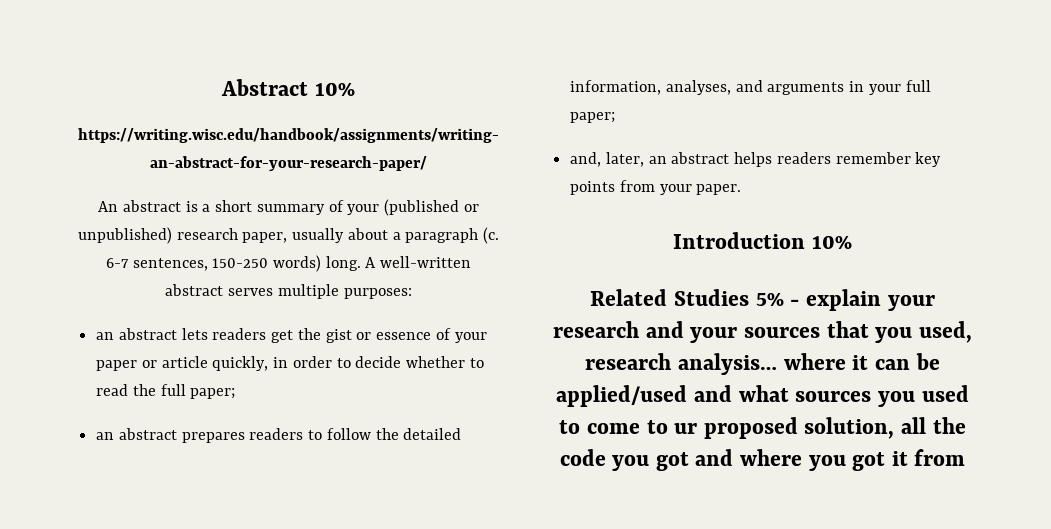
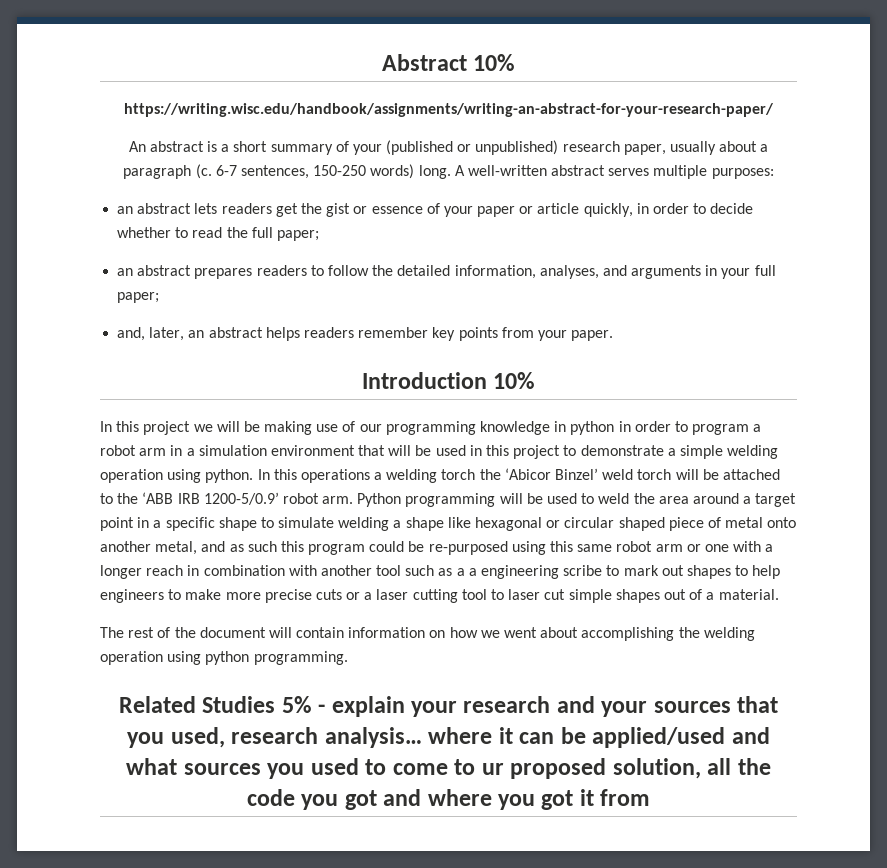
(852, 242) none -> [100,421,762,435] [100,445,779,459] [100,468,780,483] [100,492,797,507] [100,517,797,531] [100,541,774,555] [100,565,781,579] [100,589,779,603] [100,627,755,641] [100,651,348,665] // In this project we will be making use of our programming knowledge in python in order to program a robot arm in a simulation environment that will be used in this project to demonstrate a simple welding operation using python. In this operations a welding torch the ‘Abicor Binzel’ weld torch will be attached to the ‘ABB IRB 1200-5/0.9’ robot arm. Python programming will be used to weld the area around a target point in a specific shape to simulate welding a shape like hexagonal or circular shaped piece of metal onto another metal, and as such this program could be re-purposed using this same robot arm or one with a longer reach in combination with another tool such as a a engineering scribe to mark out shapes to help engineers to make more precise cuts or a laser cutting tool to laser cut simple shapes out of a material. // The rest of the document will contain information on how we went about accomplishing the welding operation using python programming.

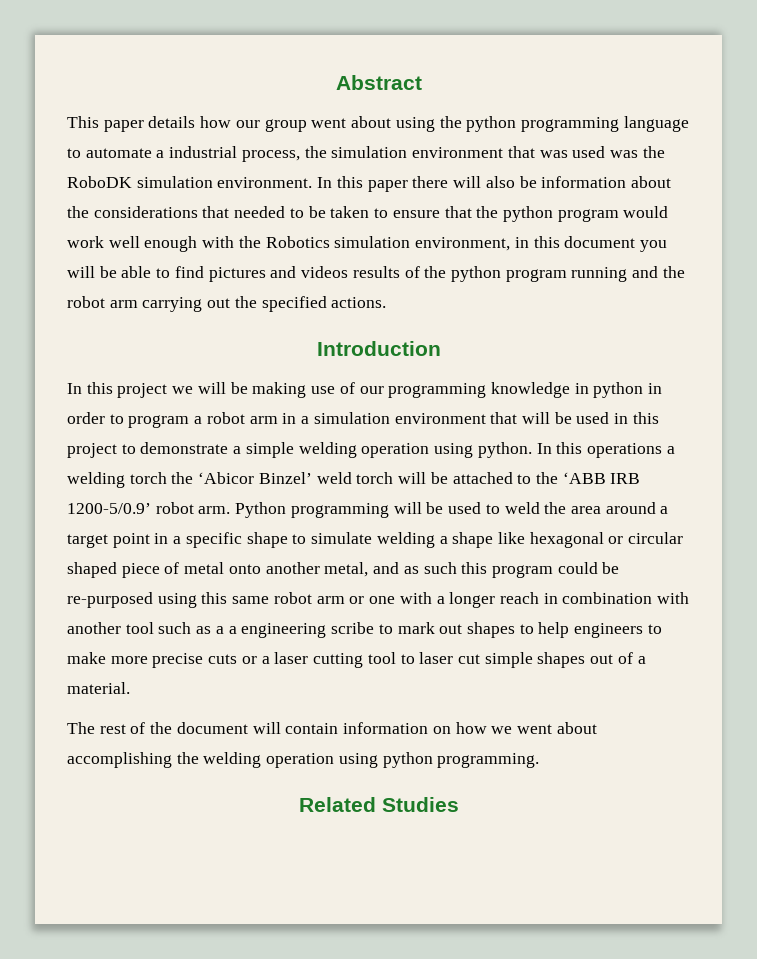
[473,54,516,71] [124,103,774,117] [128,140,769,155] [123,164,774,179] [117,203,754,217] [117,227,319,241] [117,265,776,279] [117,292,160,303] [117,327,614,341] 10% // https://writing.wisc.edu/handbook/assignments/writing-an-abstract-for-your-research-paper/ // An abstract is a short summary of your (published or unpublished) research paper, usually about a paragraph (c. 6-7 sentences, 150-250 words) long. A well-written abstract serves multiple purposes: // an abstract lets readers get the gist or essence of your paper or article quickly, in order to decide whether to read the full paper; // an abstract prepares readers to follow the detailed information, analyses, and arguments in your full paper; // and, later, an abstract helps readers remember key points from your paper. -> [67,116,689,132] [67,146,665,162] [67,176,671,192] [67,206,669,222] [67,236,667,252] [67,266,685,282] [67,296,387,312] // This paper details how our group went about using the python programming language to automate a industrial process, the simulation environment that was used was the RoboDK simulation environment. In this paper there will also be information about the considerations that needed to be taken to ensure that the python program would work well enough with the Robotics simulation environment, in this document you will be able to find pictures and videos results of the python program running and the robot arm carrying out the specified actions.
[493,372,536,389] 10% -> (441, 348) none
[281,696,779,717] [127,727,770,748] [126,758,771,779] [246,789,651,810] 5% - explain your research and your sources that you used, research analysis… where it can be applied/used and what sources you used to come to ur proposed solution, all the code you got and where you got it from -> (459, 804) none

